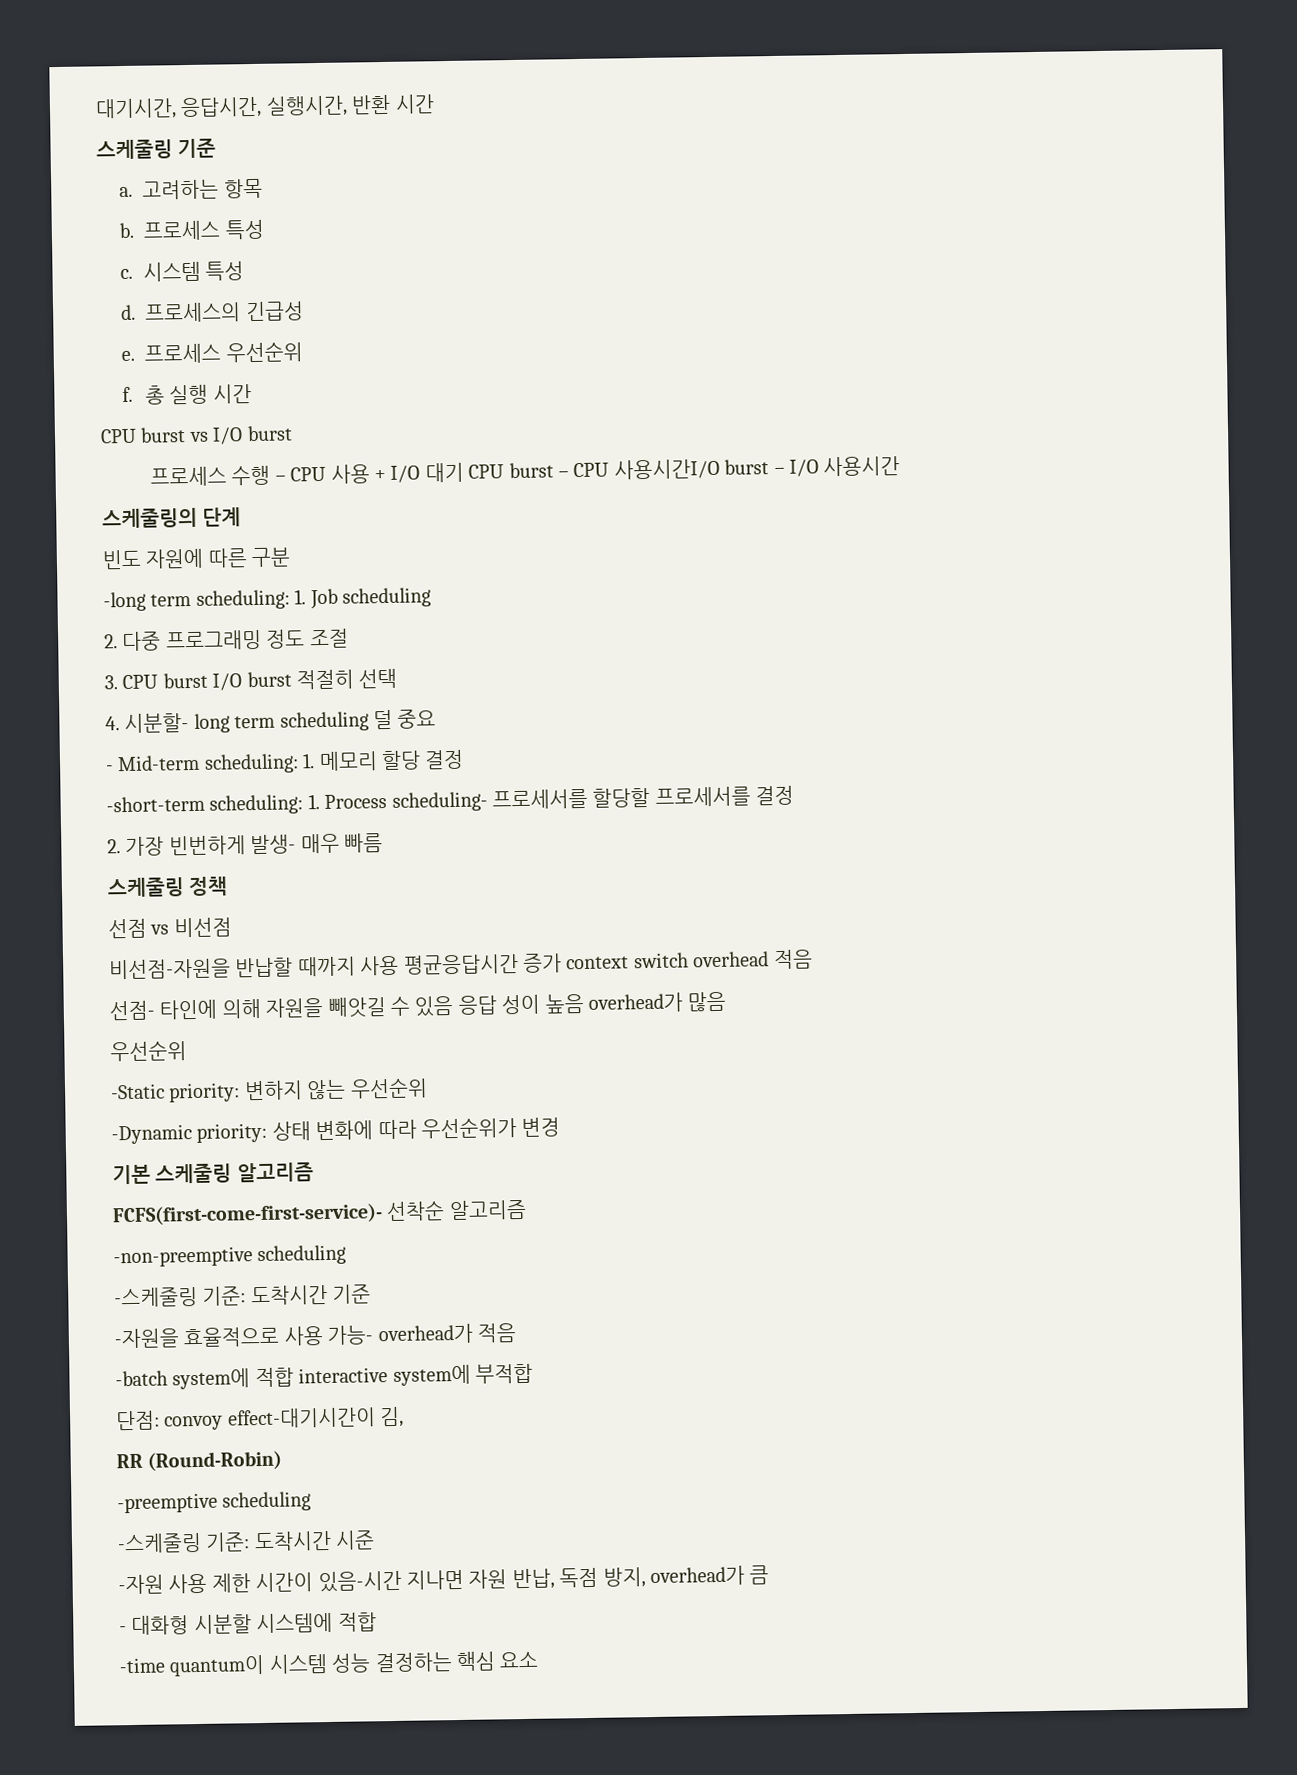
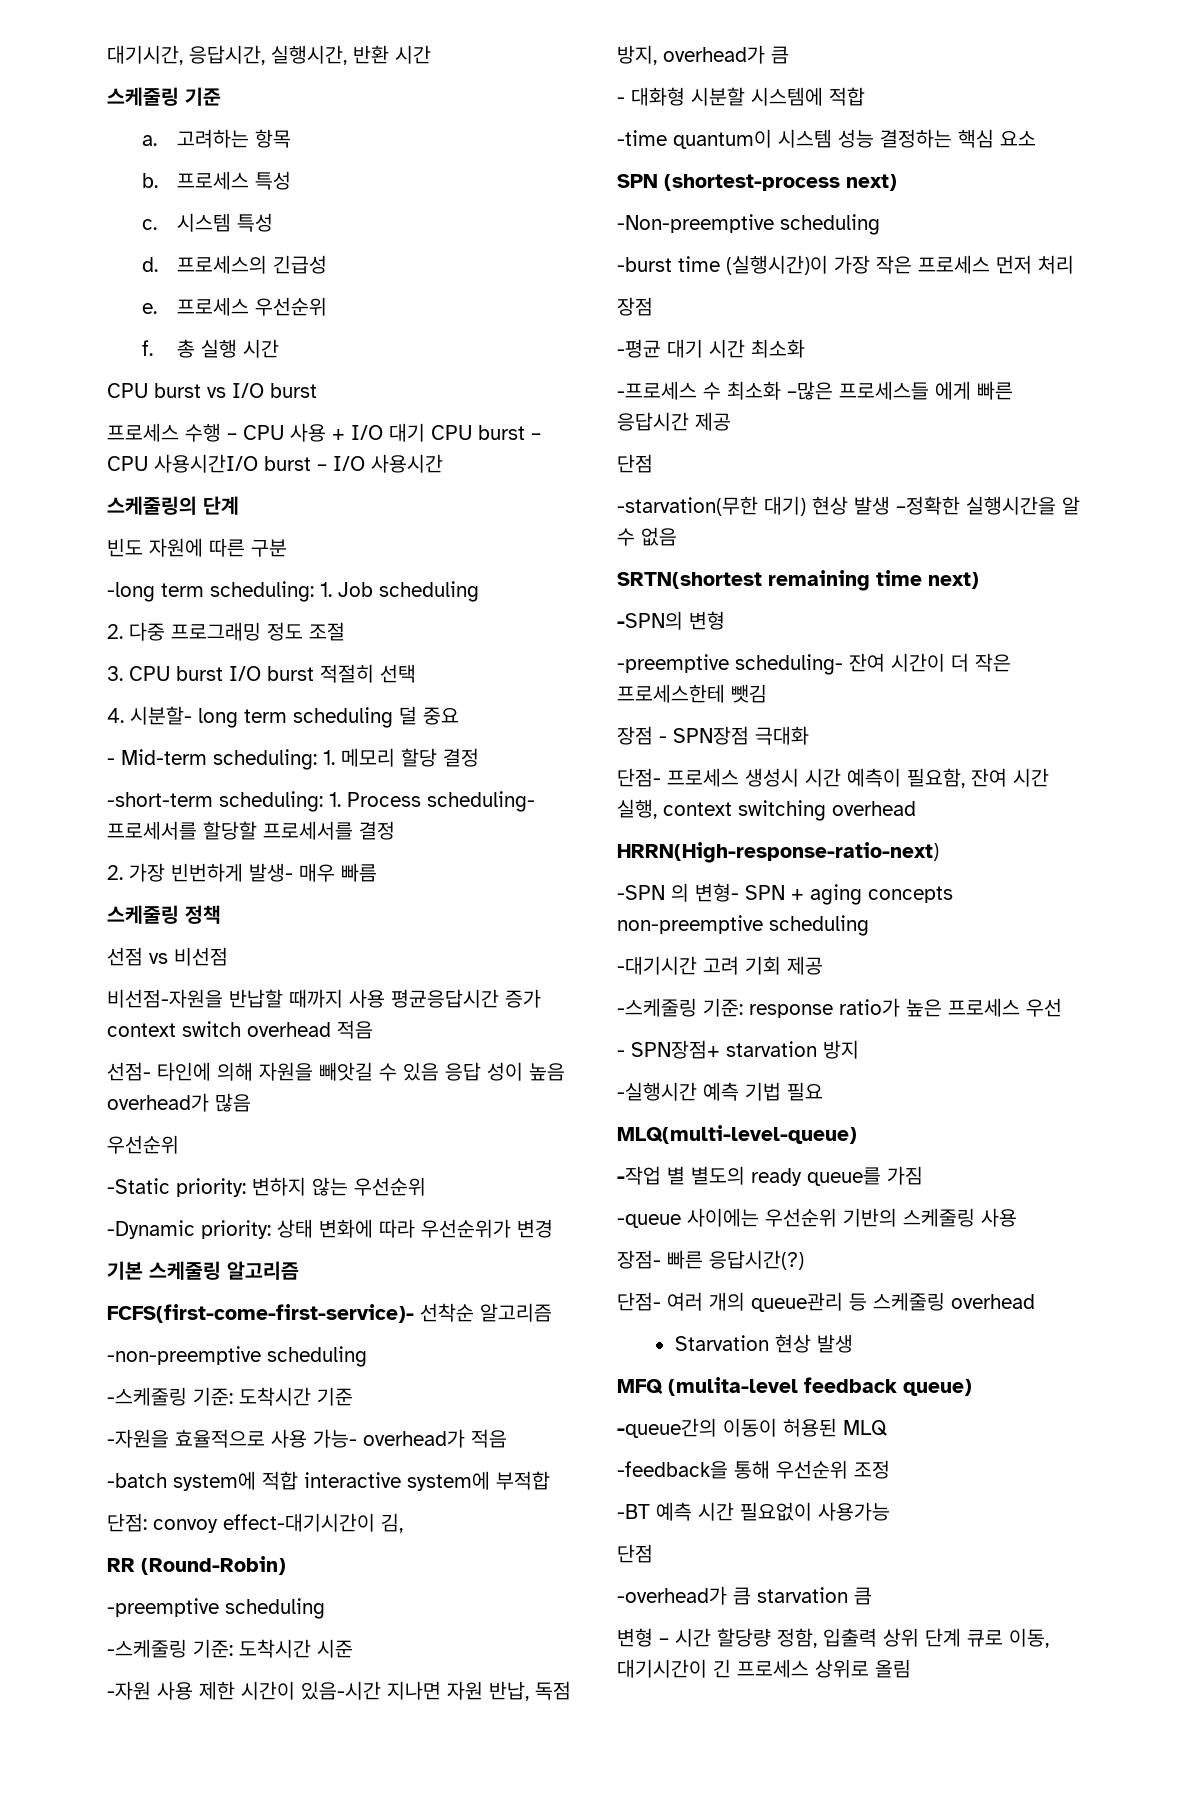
(539, 1659) none -> [617,174,897,191] [617,214,880,235] [617,255,1074,275] [617,297,653,316] [617,339,805,358] [617,381,1013,400] [617,412,731,431] [617,454,653,473] [617,496,1080,516] [617,527,677,546] [617,570,979,591] [617,611,725,630] [617,653,1011,675] [617,684,767,703] [617,726,809,745] [617,768,1049,788] [617,799,916,821] [617,842,939,863] [617,883,953,905] [617,915,869,936] [617,956,823,975] [617,998,1062,1018] [617,1040,859,1059] [617,1082,823,1101] [617,1125,857,1144] [617,1166,923,1186] [617,1208,1017,1228] [617,1250,804,1270] [617,1292,1035,1312] [674,1334,853,1353] [617,1377,972,1396] [617,1418,887,1438] [617,1460,890,1479] [617,1502,890,1521] [617,1544,653,1563] [617,1586,872,1605] [617,1628,1049,1648] [617,1659,911,1678] // SPN (shortest-process next) // -Non-preemptive scheduling // -burst time (실행시간)이 가장 작은 프로세스 먼저 처리 // 장점 // -평균 대기 시간 최소화 // -프로세스 수 최소화 –많은 프로세스들 에게 빠른 응답시간 제공 // 단점 // -starvation(무한 대기) 현상 발생 –정확한 실행시간을 알 수 없음 // SRTN(shortest remaining time next) // -SPN의 변형 // -preemptive scheduling- 잔여 시간이 더 작은 프로세스한테 뺏김 // 장점 - SPN장점 극대화 // 단점- 프로세스 생성시 시간 예측이 필요함, 잔여 시간 실행, context switching overhead // HRRN(High-response-ratio-next) // -SPN 의 변형- SPN + aging concepts non-preemptive scheduling // -대기시간 고려 기회 제공 // -스케줄링 기준: response ratio가 높은 프로세스 우선 // - SPN장점+ starvation 방지 // -실행시간 예측 기법 필요 // MLQ(multi-level-queue) // -작업 별 별도의 ready queue를 가짐 // -queue 사이에는 우선순위 기반의 스케줄링 사용 // 장점- 빠른 응답시간(?) // 단점- 여러 개의 queue관리 등 스케줄링 overhead // Starvation 현상 발생 // MFQ (mulita-level feedback queue) // -queue간의 이동이 허용된 MLQ // -feedback을 통해 우선순위 조정 // -BT 예측 시간 필요없이 사용가능 // 단점 // -overhead가 큼 starvation 큼 // 변형 – 시간 할당량 정함, 입출력 상위 단계 큐로 이동, 대기시간이 긴 프로세스 상위로 올림

